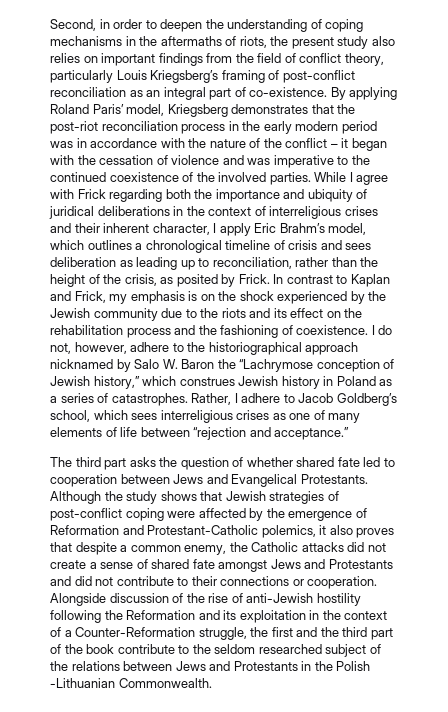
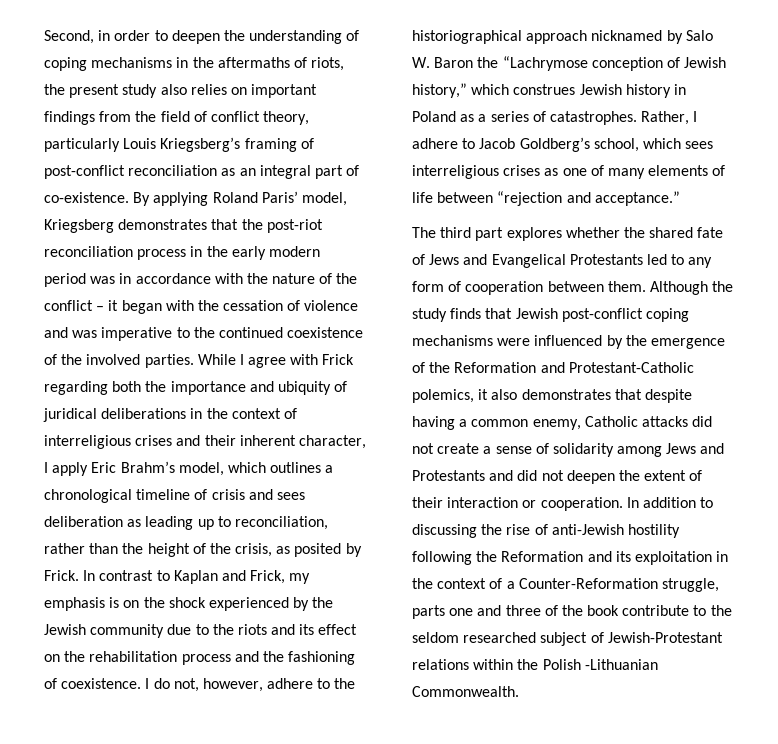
[129,457,395,470] [50,474,368,487] asks the question of whether shared fate led to cooperation between Jews and Evangelical Protestants. -> [506,227,724,241] [412,254,713,268] [412,281,646,295] explores whether the shared fate of Jews and Evangelical Protestants led to any form of cooperation between them.
[160,491,197,501] shows -> [450,308,482,319] finds
[269,491,339,504] [50,508,246,521] strategies of post-conflict coping were affected -> [561,308,689,322] [412,335,603,346] post-conflict coping mechanisms were influenced
(367, 513) none -> [429,362,451,373] the
[356,528,395,538] proves -> [521,389,611,400] demonstrates
(117, 548) none -> [412,416,455,430] having
[229,542,248,552] the -> (581, 424) none
[151,559,268,572] shared fate amongst -> [552,443,663,457] solidarity among
[116,576,378,589] [50,593,184,606] contribute to their connections or cooperation. Alongside discussion of -> [566,470,703,484] [412,497,714,511] [412,524,477,538] deepen the extent of their interaction or cooperation. In addition to discussing
[250,627,393,640] the first and the third part -> [412,605,541,619] parts one and three
[50,661,312,671] the relations between Jews and Protestants in -> [607,632,723,643] [412,659,514,670] Jewish-Protestant relations within

